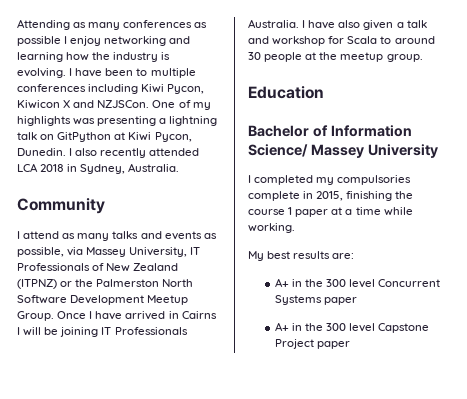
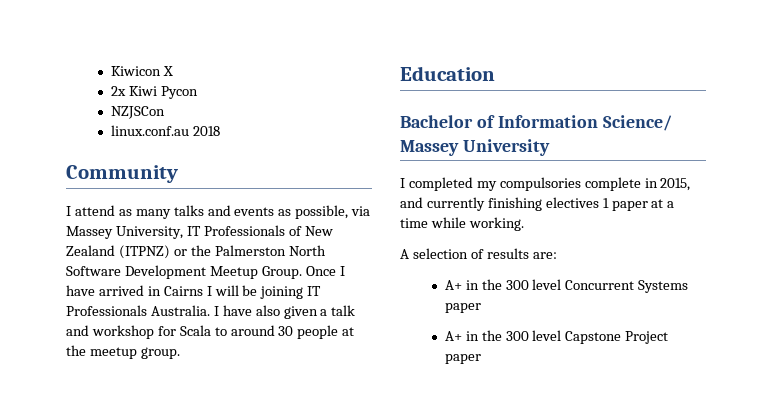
[17,19,208,30] [17,36,191,46] [17,52,171,62] [17,68,196,78] [17,84,205,94] [17,100,211,110] [17,116,218,126] [17,132,192,142] [17,148,200,158] [17,163,180,174] Attending as many conferences as possible I enjoy networking and learning how the industry is evolving. I have been to multiple conferences including Kiwi Pycon, Kiwicon X and NZJSCon. One of my highlights was presenting a lightning talk on GitPython at Kiwi Pycon, Dunedin. I also recently attended LCA 2018 in Sydney, Australia. -> [110,66,173,76] [110,86,198,99] [110,106,165,119] [110,125,220,136] Kiwicon X // 2x Kiwi Pycon // NZJSCon // linux.conf.au 2018
[346,191,414,201] [248,209,285,215] finishing the course -> [400,197,599,211] and currently finishing electives
[248,251,291,261] My best -> [400,248,484,259] A selection of

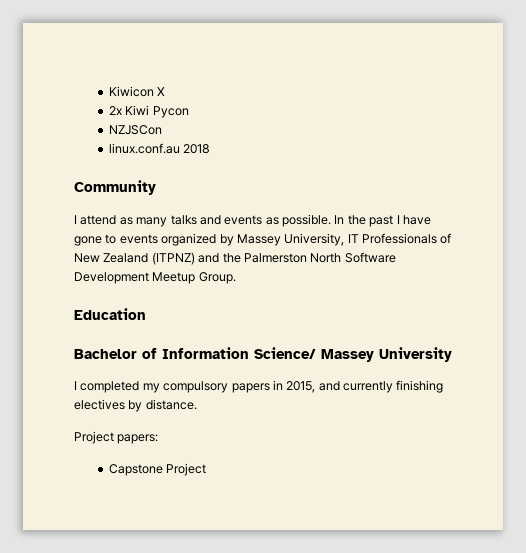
[295,205,371,219] possible, via -> [282,214,431,227] [74,233,234,246] possible. In the past I have gone to events organized by
[173,249,187,256] or -> [198,253,220,263] and
[305,266,345,276] [66,285,322,299] [66,305,356,319] [66,325,355,339] [66,345,180,359] Once I have arrived in Cairns I will be joining IT Professionals Australia. I have also given a talk and workshop for Scala to around 30 people at the meetup group. -> (236, 278) none
[499,177,641,191] compulsories complete -> [163,381,270,393] compulsory papers
[602,198,675,211] [400,217,524,231] [400,248,557,259] [444,279,689,293] [444,303,481,313] [444,330,562,341] 1 paper at a time while working. // A selection of results are: // A+ in the 300 level Concurrent Systems paper // A+ in the 300 level -> [128,399,197,412] [74,431,159,444] by distance. // Project papers: //
[444,354,481,364] paper -> (207, 469) none

